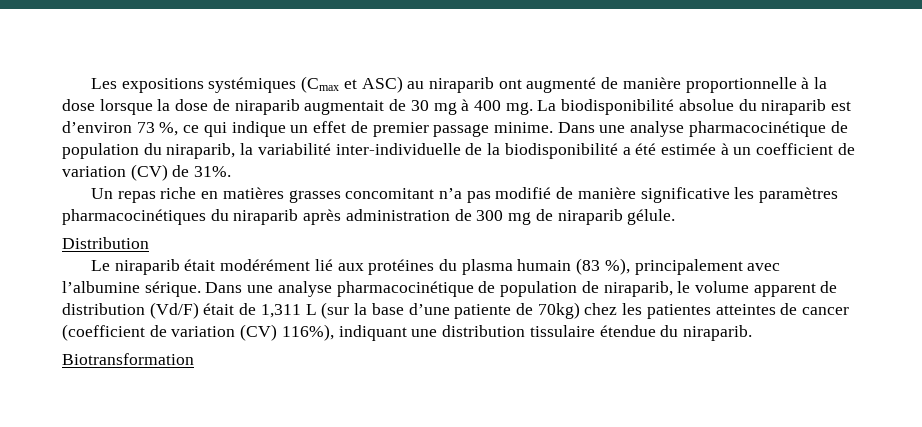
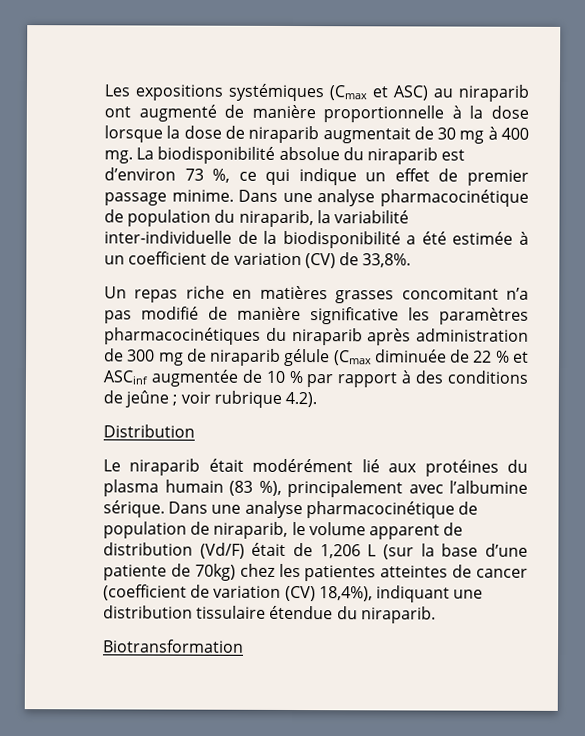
[194,166,232,177] 31%. -> [362,253,412,268] 33,8%.
[627,209,676,225] gélule. -> [284,348,529,367] [103,369,528,388] [103,390,317,408] gélule (Cmax diminuée de 22 % et ASCinf augmentée de 10 % par rapport à des conditions de jeûne ; voir rubrique 4.2).
[260,304,301,318] 1,311 -> [319,544,361,559] 1,206
[281,324,334,341] 116%), -> [318,586,373,602] 18,4%),

